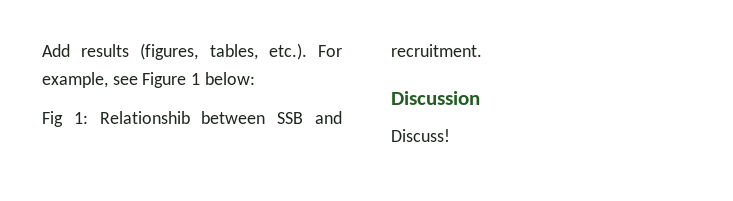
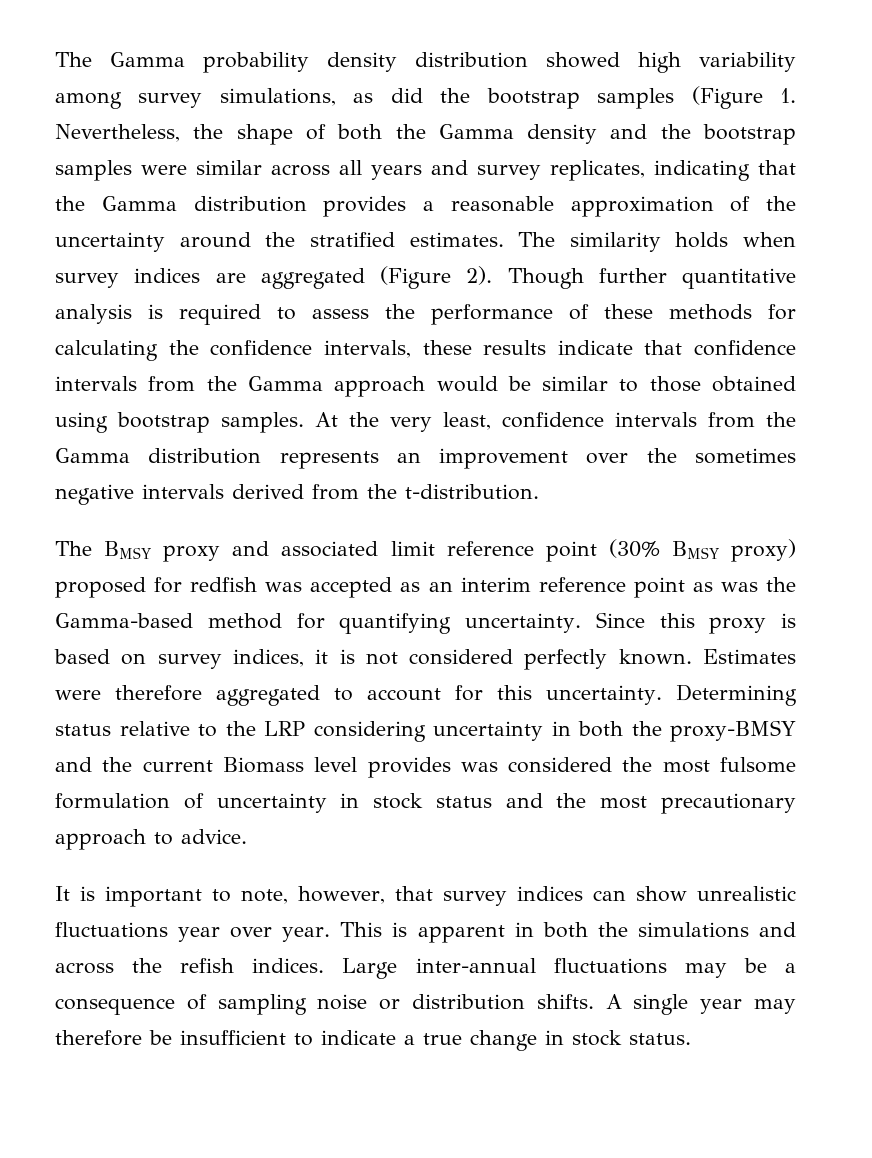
[42,43,342,60] [42,72,255,88] [42,111,343,127] [391,44,482,57] [391,91,480,105] [391,129,450,142] Add results (figures, tables, etc.). For example, see Figure 1 below: // Fig 1: Relationshib between SSB and recruitment. // Discussion // Discuss! -> [55,52,796,73] [55,86,797,109] [55,124,796,145] [55,160,796,181] [55,196,796,217] [55,232,796,252] [55,266,796,289] [55,304,796,325] [55,340,796,361] [55,376,796,397] [55,412,796,433] [55,448,797,469] [55,484,539,505] [55,539,797,562] [55,577,797,598] [55,612,796,634] [54,649,796,670] [55,684,797,706] [55,720,796,742] [55,757,796,778] [55,793,796,814] [55,829,247,850] [55,886,797,907] [55,922,796,943] [55,958,796,979] [55,994,796,1015] [55,1030,691,1051] The Gamma probability density distribution showed high variability among survey simulations, as did the bootstrap samples (Figure 1. Nevertheless, the shape of both the Gamma density and the bootstrap samples were similar across all years and survey replicates, indicating that the Gamma distribution provides a reasonable approximation of the uncertainty around the stratified estimates. The similarity holds when survey indices are aggregated (Figure 2). Though further quantitative analysis is required to assess the performance of these methods for calculating the confidence intervals, these results indicate that confidence intervals from the Gamma approach would be similar to those obtained using bootstrap samples. At the very least, confidence intervals from the Gamma distribution represents an improvement over the sometimes negative intervals derived from the t-distribution. // The BMSY proxy and associated limit reference point (30% BMSY proxy) proposed for redfish was accepted as an interim reference point as was the Gamma-based method for quantifying uncertainty. Since this proxy is based on survey indices, it is not considered perfectly known. Estimates were therefore aggregated to account for this uncertainty. Determining status relative to the LRP considering uncertainty in both the proxy-BMSY and the current Biomass level provides was considered the most fulsome formulation of uncertainty in stock status and the most precautionary approach to advice. // It is important to note, however, that survey indices can show unrealistic fluctuations year over year. This is apparent in both the simulations and across the refish indices. Large inter-annual fluctuations may be a consequence of sampling noise or distribution shifts. A single year may therefore be insufficient to indicate a true change in stock status.

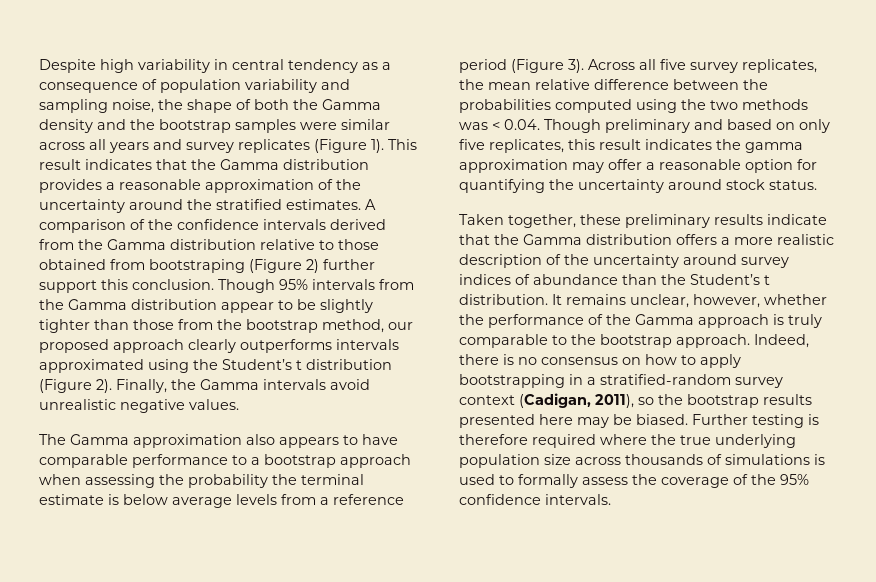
[55,52,796,73] [55,86,797,109] [55,124,180,142] The Gamma probability density distribution showed high variability among survey simulations, as did the bootstrap samples (Figure 1. Nevertheless, -> [39,59,391,73] [39,79,350,93] [39,99,154,113] Despite high variability in central tendency as a consequence of population variability and sampling noise,
[550,160,750,181] replicates, indicating -> [238,139,417,153] [39,159,152,170] replicates (Figure 1). This result indicates
[518,232,796,252] [55,266,796,289] [55,304,796,325] [55,340,796,361] [55,376,796,397] [55,412,604,433] The similarity holds when survey indices are aggregated (Figure 2). Though further quantitative analysis is required to assess the performance of these methods for calculating the confidence intervals, these results indicate that confidence intervals from the Gamma approach would be similar to those obtained using bootstrap samples. At the very least, confidence -> [365,199,376,210] [39,219,386,233] [39,239,379,250] [39,259,375,273] [39,279,308,293] A comparison of the confidence intervals derived from the Gamma distribution relative to those obtained from bootstraping (Figure 2) further support this conclusion. Though 95%
[279,448,797,469] [55,484,539,505] [55,539,797,562] [55,577,797,598] [55,612,796,634] [54,649,796,670] [55,684,797,706] [55,720,796,742] [55,757,796,778] [55,793,796,814] [55,829,247,850] [55,886,797,907] [55,922,796,943] [55,958,796,979] [55,994,796,1015] [55,1030,691,1051] represents an improvement over the sometimes negative intervals derived from the t-distribution. // The BMSY proxy and associated limit reference point (30% BMSY proxy) proposed for redfish was accepted as an interim reference point as was the Gamma-based method for quantifying uncertainty. Since this proxy is based on survey indices, it is not considered perfectly known. Estimates were therefore aggregated to account for this uncertainty. Determining status relative to the LRP considering uncertainty in both the proxy-BMSY and the current Biomass level provides was considered the most fulsome formulation of uncertainty in stock status and the most precautionary approach to advice. // It is important to note, however, that survey indices can show unrealistic fluctuations year over year. This is apparent in both the simulations and across the refish indices. Large inter-annual fluctuations may be a consequence of sampling noise or distribution shifts. A single year may therefore be insufficient to indicate a true change in stock status. -> [221,299,373,313] [39,319,413,333] [39,339,399,353] [39,359,392,373] [39,379,370,393] [39,399,239,413] [39,434,398,448] [39,454,411,468] [39,474,364,488] [39,494,404,508] [459,59,817,73] [459,79,768,90] [459,99,808,113] [459,119,830,133] [459,139,803,153] [459,159,817,173] [459,179,817,193] [459,214,827,228] [459,234,834,245] [459,254,789,268] [459,274,770,285] [459,294,827,308] [459,314,822,328] [459,334,809,348] [459,354,741,368] [459,374,783,388] [459,393,812,408] [459,414,819,428] [459,434,796,448] [459,454,825,468] [459,474,809,488] [459,494,611,505] appear to be slightly tighter than those from the bootstrap method, our proposed approach clearly outperforms intervals approximated using the Student’s t distribution (Figure 2). Finally, the Gamma intervals avoid unrealistic negative values. // The Gamma approximation also appears to have comparable performance to a bootstrap approach when assessing the probability the terminal estimate is below average levels from a reference period (Figure 3). Across all five survey replicates, the mean relative difference between the probabilities computed using the two methods was < 0.04. Though preliminary and based on only five replicates, this result indicates the gamma approximation may offer a reasonable option for quantifying the uncertainty around stock status. // Taken together, these preliminary results indicate that the Gamma distribution offers a more realistic description of the uncertainty around survey indices of abundance than the Student’s t distribution. It remains unclear, however, whether the performance of the Gamma approach is truly comparable to the bootstrap approach. Indeed, there is no consensus on how to apply bootstrapping in a stratified-random survey context (Cadigan, 2011), so the bootstrap results presented here may be biased. Further testing is therefore required where the true underlying population size across thousands of simulations is used to formally assess the coverage of the 95% confidence intervals.

